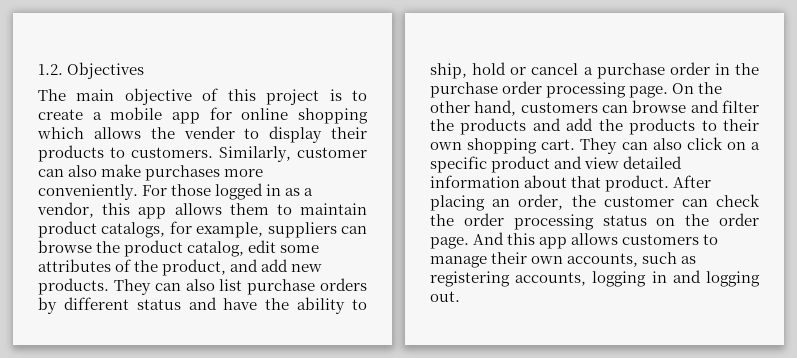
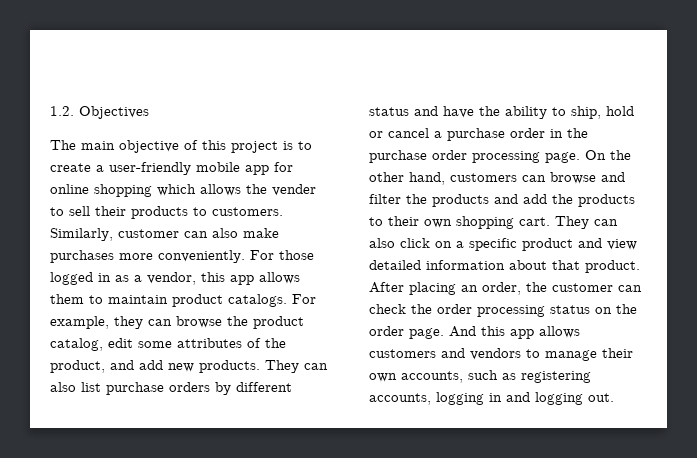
(102, 116) none -> [109,162,191,175] user-friendly
[269,126,323,143] display -> [69,206,90,216] sell
[101,221,337,238] catalogs, for example, suppliers -> [228,294,316,307] [50,316,143,329] catalogs. For example, they
(700, 239) none -> [441,348,521,360] and vendors

